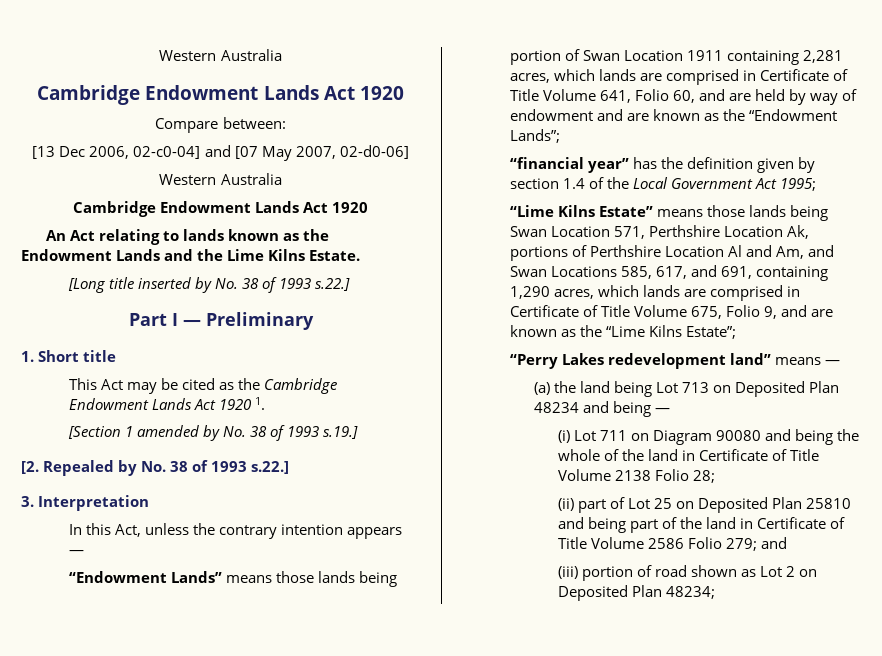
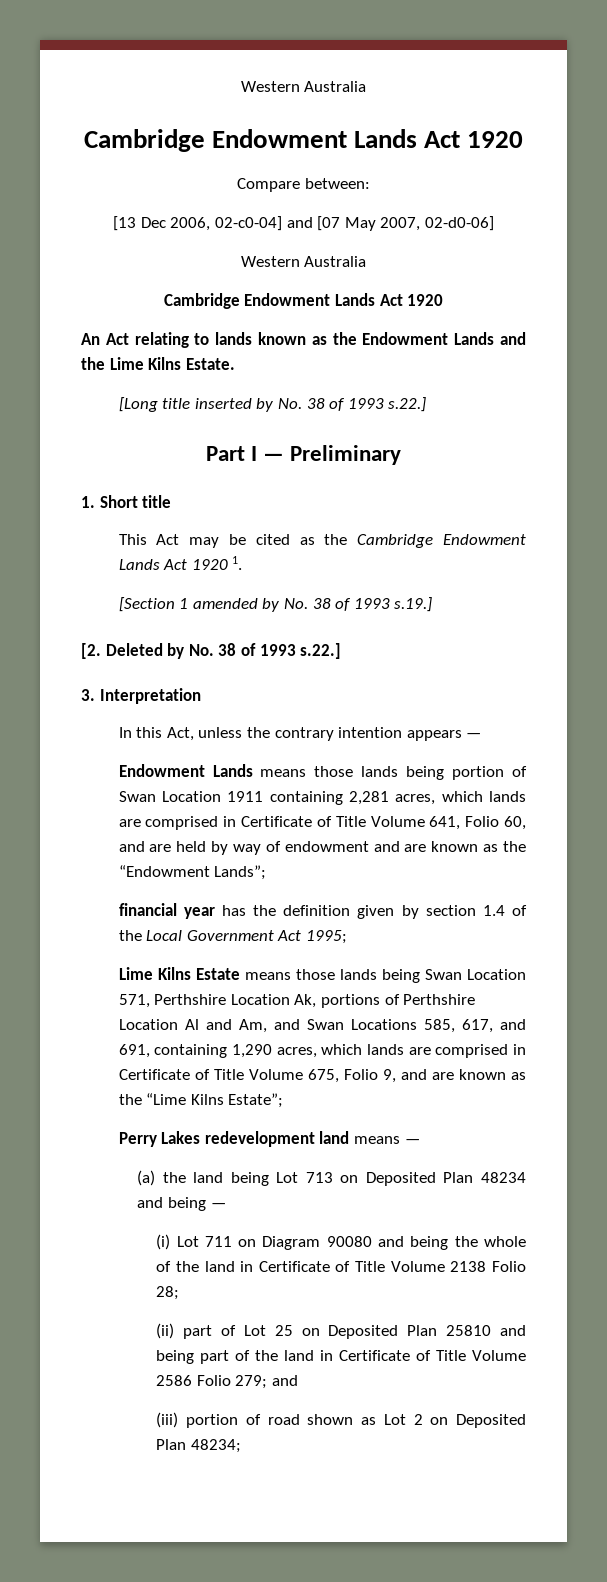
[43,460,115,476] Repealed -> [105,643,163,656] Deleted
[68,571,223,583] “Endowment Lands” -> [118,764,253,777] Endowment Lands
[509,157,630,173] “financial year” -> [118,903,215,919] financial year
[509,205,654,217] “Lime Kilns Estate” -> [118,967,240,980] Lime Kilns Estate
[509,354,558,369] “Perry -> [118,1132,157,1147] Perry
[730,353,772,365] land” -> [319,1131,350,1144] land

